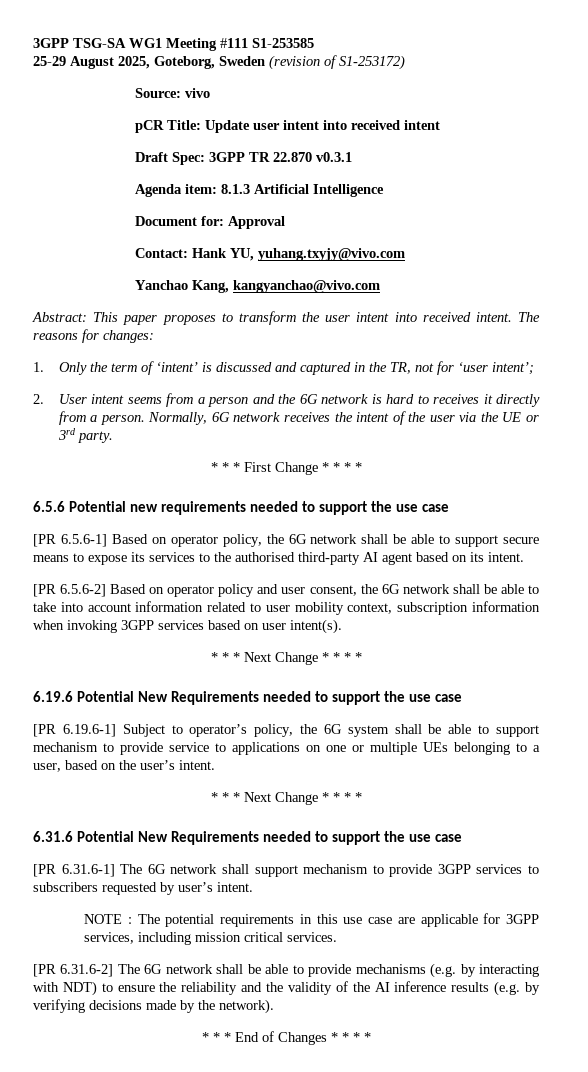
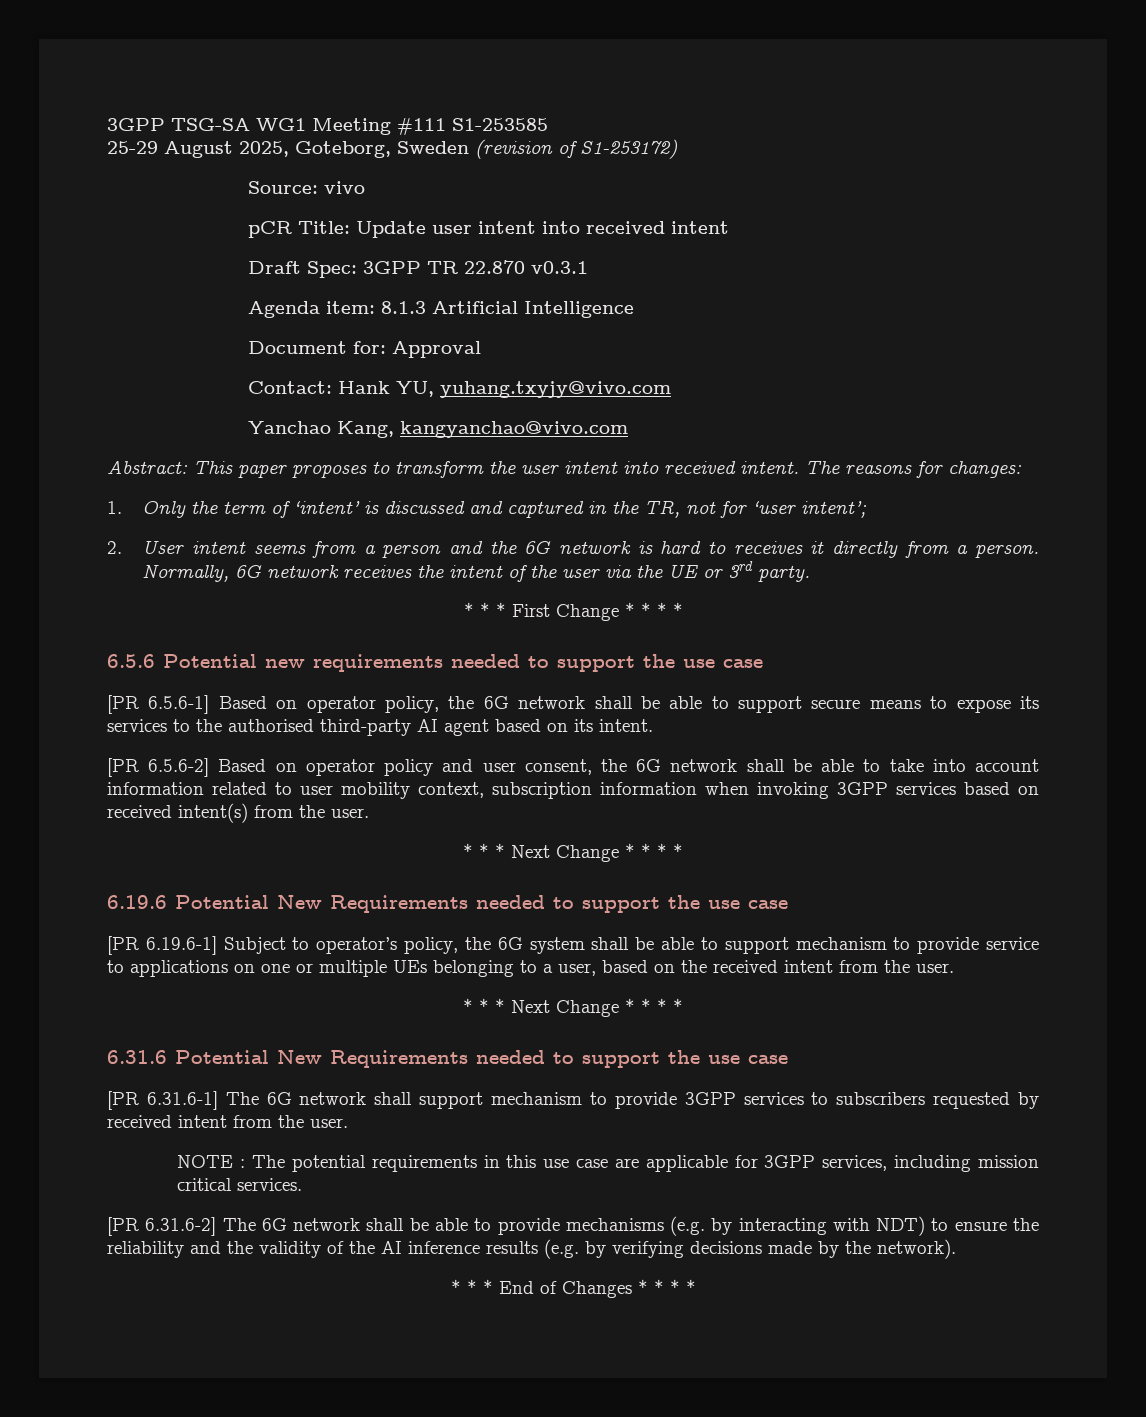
[262,619,342,634] user intent(s). -> [107,803,369,823] received intent(s) from the user.
[140,760,215,770] user’s intent. -> [713,960,954,973] received intent from the user.
[178,882,253,892] user’s intent. -> [107,1115,348,1128] received intent from the user.

